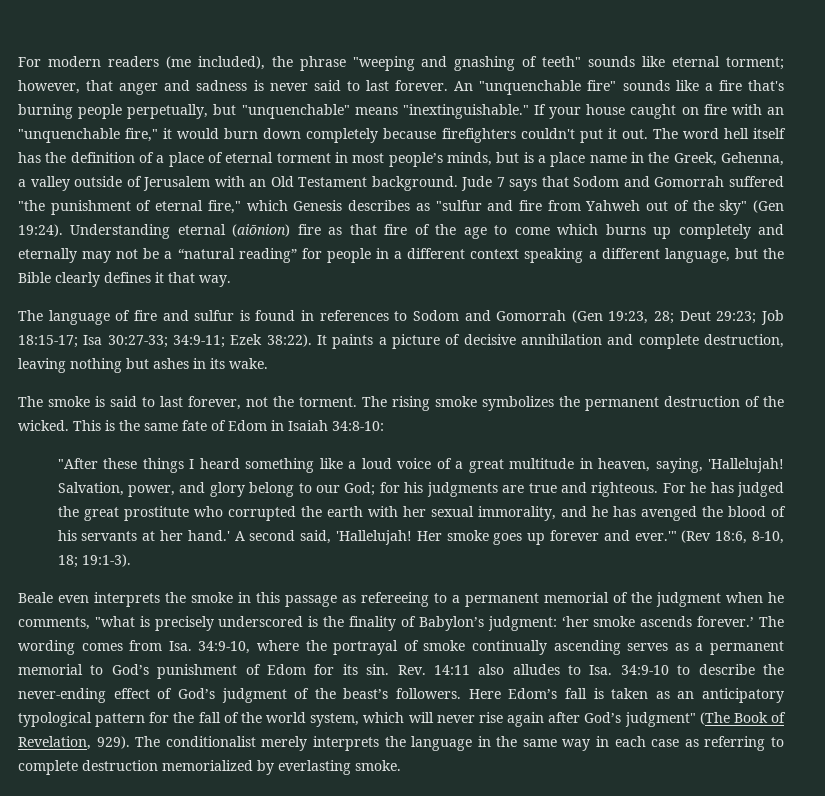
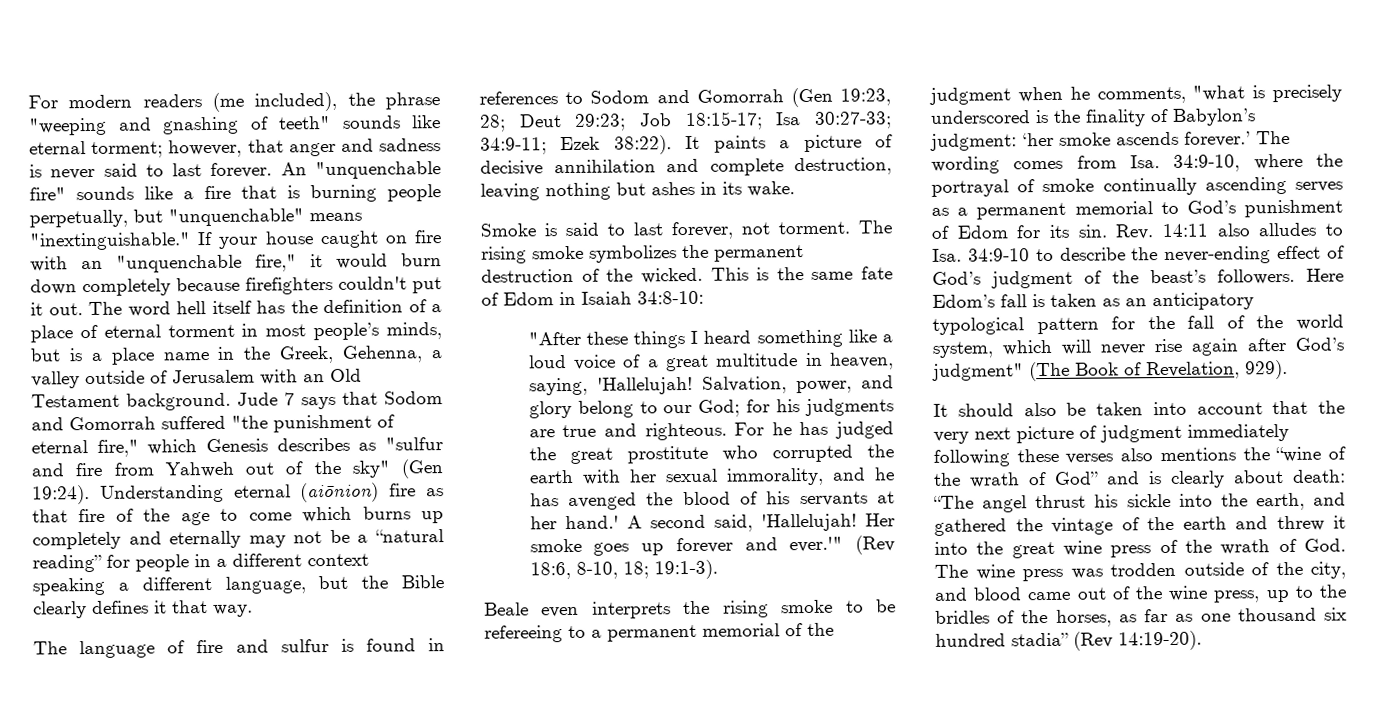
[747,80,784,91] that's -> [241,185,300,199] that is
[18,396,90,407] The smoke -> [480,223,536,237] Smoke
[273,396,294,407] the -> (770, 228) none
[191,592,356,607] smoke in this passage as -> [722,599,896,618] rising smoke to be
[135,736,785,751] [18,760,401,775] The conditionalist merely interprets the language in the same way in each case as referring to complete destruction memorialized by everlasting smoke. -> [933,400,1345,417] [933,423,1289,444] [933,446,1346,467] [933,469,1346,488] [933,492,1346,513] [934,515,1346,536] [934,538,1346,559] [934,561,1346,582] [934,584,1347,603] [935,607,1347,627] [935,630,1202,651] // It should also be taken into account that the very next picture of judgment immediately following these verses also mentions the “wine of the wrath of God” and is clearly about death: “The angel thrust his sickle into the earth, and gathered the vintage of the earth and threw it into the great wine press of the wrath of God. The wine press was trodden outside of the city, and blood came out of the wine press, up to the bridles of the horses, as far as one thousand six hundred stadia” (Rev 14:19-20).

